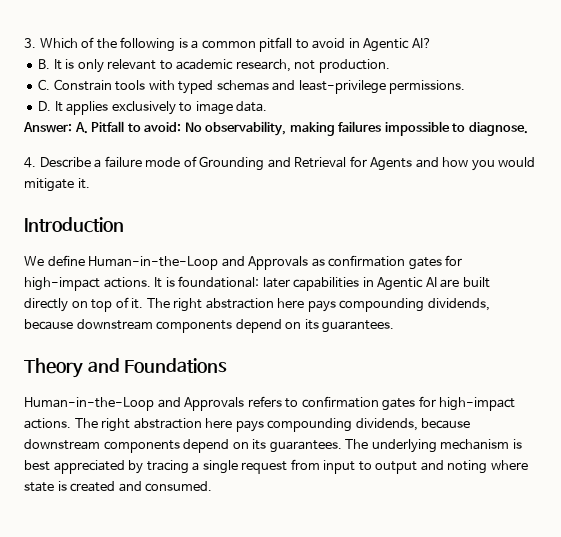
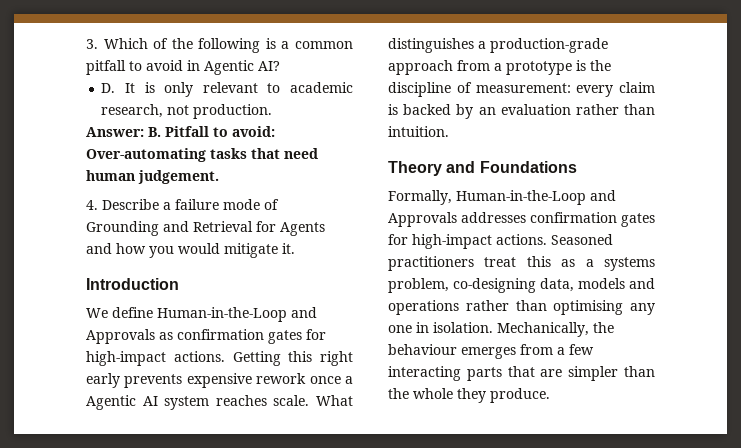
[38,59,51,69] B. -> [101,83,116,93] D.
[38,79,466,94] [38,101,268,115] // C. Constrain tools with typed schemas and least-privilege permissions. // D. It applies exclusively to image data. -> (273, 111) none
[74,122,88,134] A. -> [148,127,161,137] B.
[184,121,528,136] No observability, making failures impossible to diagnose. -> [86,148,318,162] [86,170,219,184] Over-automating tasks that need human judgement.
[154,276,490,291] [24,297,490,312] [24,319,395,333] It is foundational: later capabilities in Agentic AI are built directly on top of it. The right abstraction here pays compounding dividends, because downstream components depend on its guarantees. -> [232,351,353,366] [86,373,353,388] [86,395,353,410] [388,38,608,53] [388,60,611,75] [388,82,655,97] [388,104,655,119] [388,126,449,137] Getting this right early prevents expensive rework once a Agentic AI system reaches scale. What distinguishes a production-grade approach from a prototype is the discipline of measurement: every claim is backed by an evaluation rather than intuition.
[24,396,516,411] [24,418,471,432] [24,439,522,453] [24,459,528,474] [24,481,213,492] Human-in-the-Loop and Approvals refers to confirmation gates for high-impact actions. The right abstraction here pays compounding dividends, because downstream components depend on its guarantees. The underlying mechanism is best appreciated by tracing a single request from input to output and noting where state is created and consumed. -> [388,190,616,205] [388,212,655,227] [388,234,613,249] [388,256,655,271] [388,278,655,293] [388,300,655,315] [388,322,614,337] [388,344,594,359] [388,366,655,381] [388,388,550,403] Formally, Human-in-the-Loop and Approvals addresses confirmation gates for high-impact actions. Seasoned practitioners treat this as a systems problem, co-designing data, models and operations rather than optimising any one in isolation. Mechanically, the behaviour emerges from a few interacting parts that are simpler than the whole they produce.

